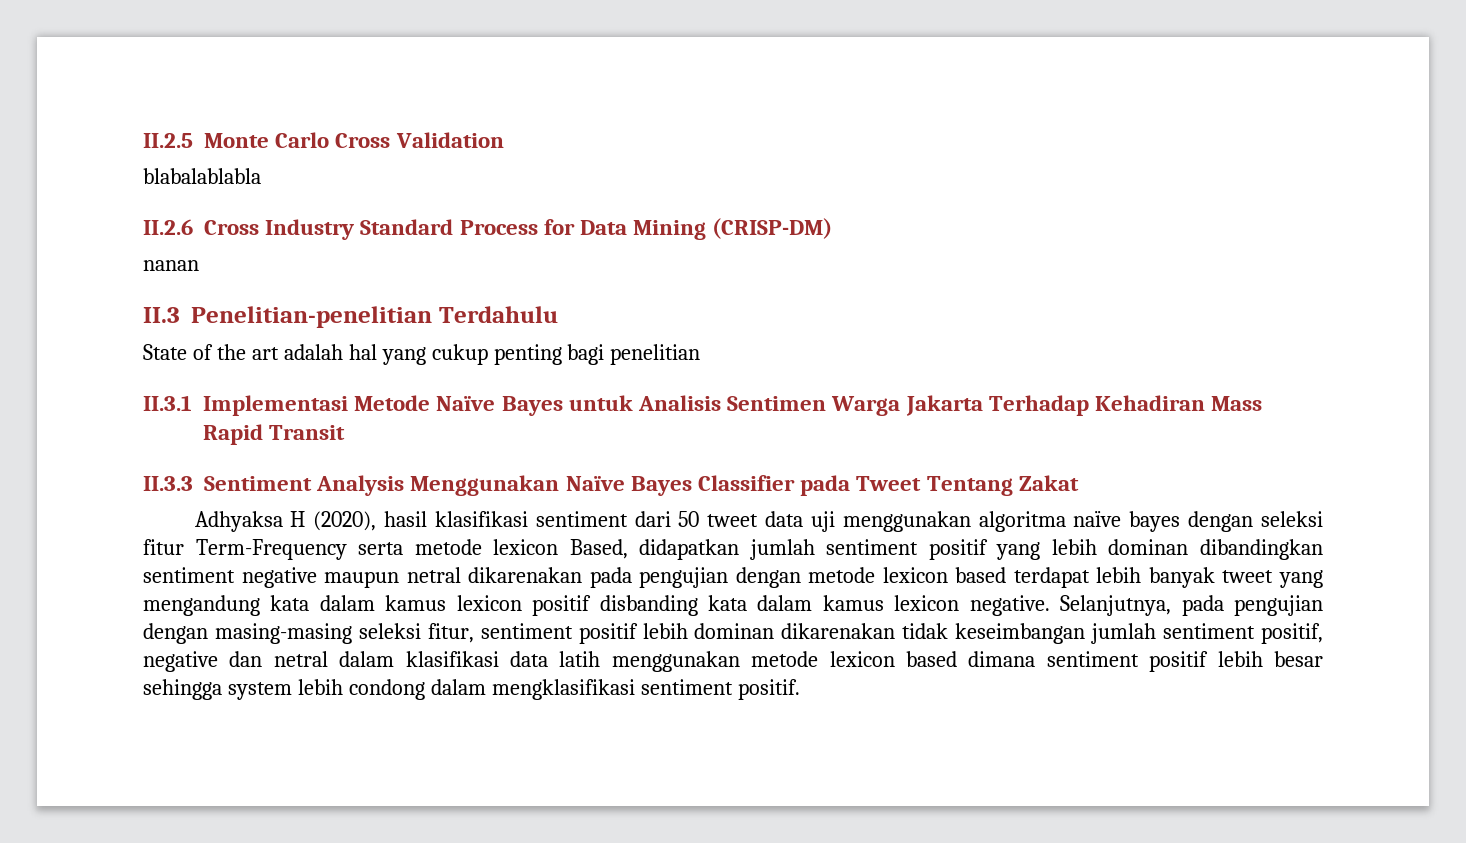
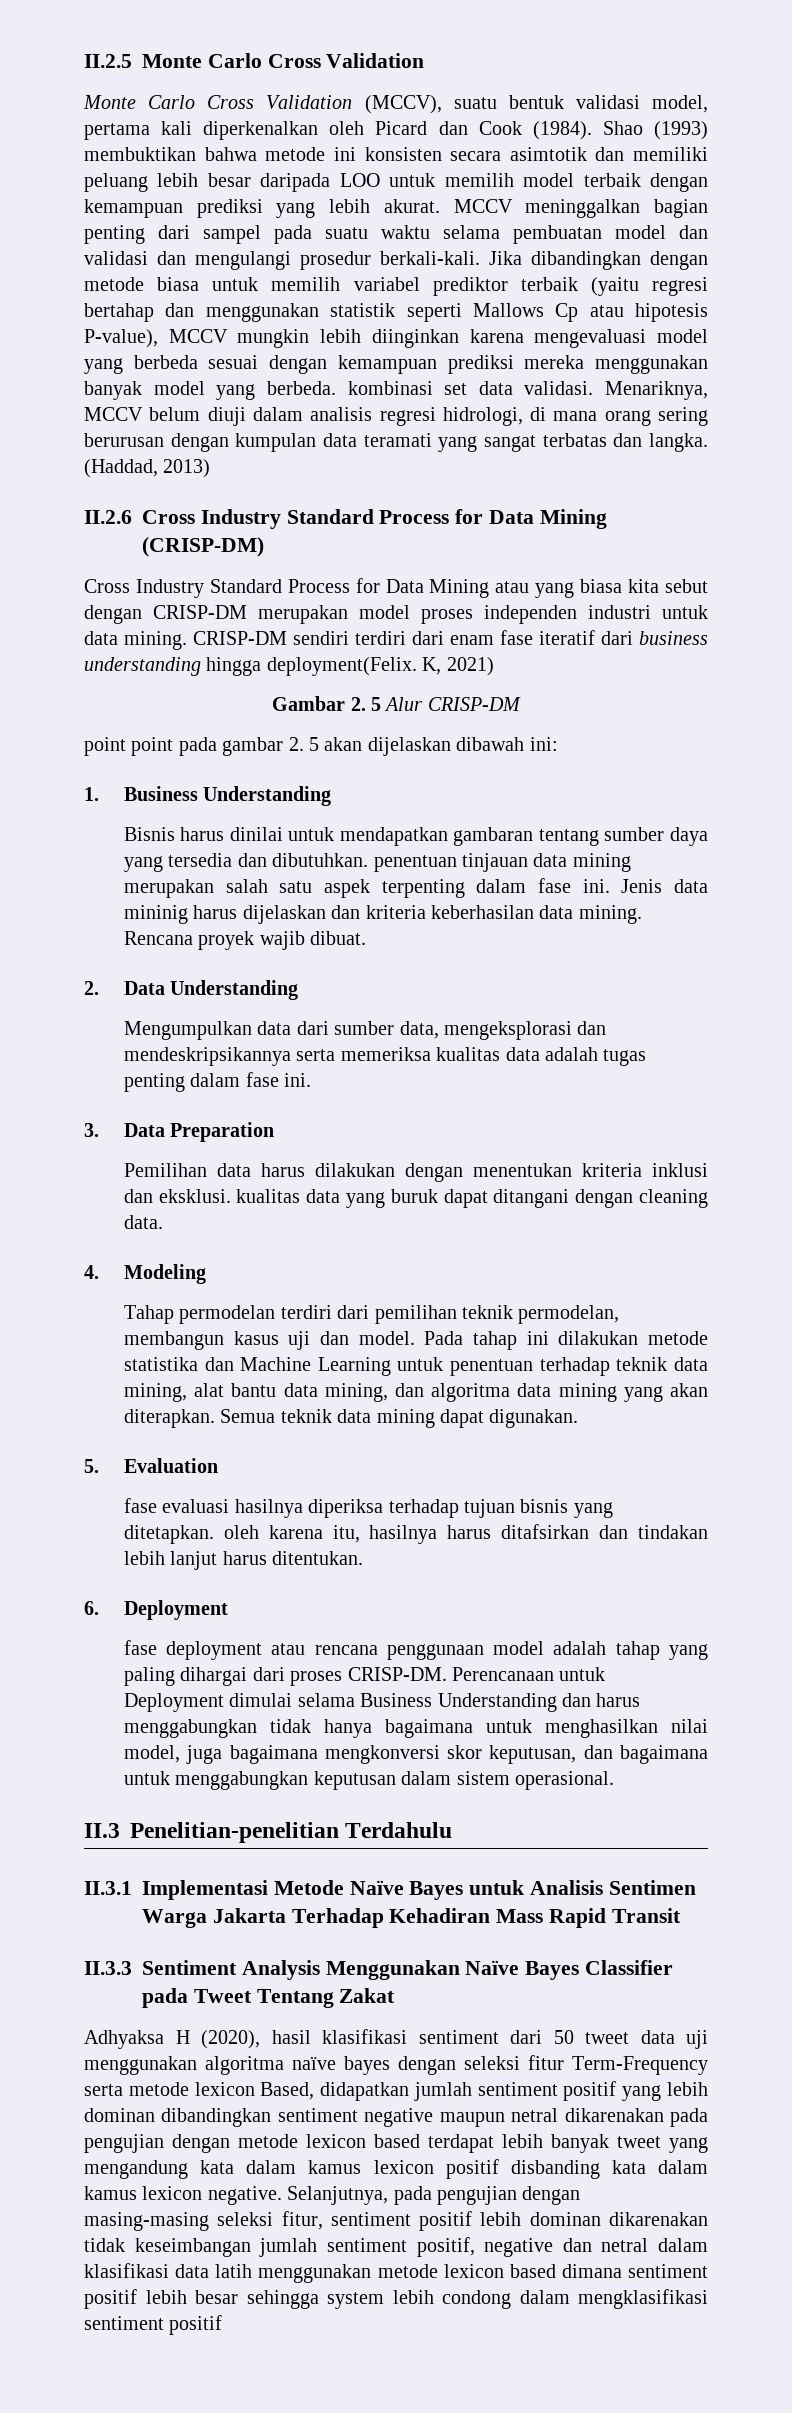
[143,168,261,184] blabalablabla -> [83,95,708,114] [84,121,708,140] [84,147,708,161] [84,173,709,192] [84,199,708,218] [84,225,708,244] [84,251,708,270] [84,277,708,296] [84,303,708,322] [84,329,708,348] [84,355,708,374] [84,381,708,400] [84,407,708,426] [84,433,708,452] [84,459,211,478] Monte Carlo Cross Validation (MCCV), suatu bentuk validasi model, pertama kali diperkenalkan oleh Picard dan Cook (1984). Shao (1993) membuktikan bahwa metode ini konsisten secara asimtotik dan memiliki peluang lebih besar daripada LOO untuk memilih model terbaik dengan kemampuan prediksi yang lebih akurat. MCCV meninggalkan bagian penting dari sampel pada suatu waktu selama pembuatan model dan validasi dan mengulangi prosedur berkali-kali. Jika dibandingkan dengan metode biasa untuk memilih variabel prediktor terbaik (yaitu regresi bertahap dan menggunakan statistik seperti Mallows Cp atau hipotesis P-value), MCCV mungkin lebih diinginkan karena mengevaluasi model yang berbeda sesuai dengan kemampuan prediksi mereka menggunakan banyak model yang berbeda. kombinasi set data validasi. Menariknya, MCCV belum diuji dalam analisis regresi hidrologi, di mana orang sering berurusan dengan kumpulan data teramati yang sangat terbatas dan langka. (Haddad, 2013)
[143,260,199,271] [143,306,558,328] [143,344,701,365] nanan // II.3 Penelitian-penelitian Terdahulu // State of the art adalah hal yang cukup penting bagi penelitian -> [84,578,709,598] [84,605,708,624] [84,630,708,650] [84,657,494,676] [272,696,521,711] [84,737,558,756] [84,786,332,806] [123,827,708,846] [123,853,631,872] [123,878,708,898] [123,905,642,924] [123,931,367,950] [84,980,299,1000] [123,1021,607,1040] [123,1047,647,1066] [123,1072,312,1092] [84,1122,275,1142] [123,1163,708,1182] [123,1189,708,1208] [123,1215,163,1229] [84,1264,206,1284] [123,1305,620,1324] [123,1331,708,1350] [123,1357,708,1376] [123,1383,708,1402] [123,1409,579,1428] [84,1458,218,1473] [123,1498,613,1518] [123,1524,708,1544] [123,1551,364,1570] [84,1600,228,1620] [123,1640,708,1660] [123,1667,606,1686] [123,1693,641,1712] [123,1719,709,1738] [123,1745,708,1764] [123,1771,614,1790] [84,1822,453,1843] Cross Industry Standard Process for Data Mining atau yang biasa kita sebut dengan CRISP-DM merupakan model proses independen industri untuk data mining. CRISP-DM sendiri terdiri dari enam fase iteratif dari business understanding hingga deployment(Felix. K, 2021) // Gambar 2. 5 Alur CRISP-DM // point point pada gambar 2. 5 akan dijelaskan dibawah ini: // 1. Business Understanding // Bisnis harus dinilai untuk mendapatkan gambaran tentang sumber daya yang tersedia dan dibutuhkan. penentuan tinjauan data mining merupakan salah satu aspek terpenting dalam fase ini. Jenis data mininig harus dijelaskan dan kriteria keberhasilan data mining. Rencana proyek wajib dibuat. // 2. Data Understanding // Mengumpulkan data dari sumber data, mengeksplorasi dan mendeskripsikannya serta memeriksa kualitas data adalah tugas penting dalam fase ini. // 3. Data Preparation // Pemilihan data harus dilakukan dengan menentukan kriteria inklusi dan eksklusi. kualitas data yang buruk dapat ditangani dengan cleaning data. // 4. Modeling // Tahap permodelan terdiri dari pemilihan teknik permodelan, membangun kasus uji dan model. Pada tahap ini dilakukan metode statistika dan Machine Learning untuk penentuan terhadap teknik data mining, alat bantu data mining, dan algoritma data mining yang akan diterapkan. Semua teknik data mining dapat digunakan. // 5. Evaluation // fase evaluasi hasilnya diperiksa terhadap tujuan bisnis yang ditetapkan. oleh karena itu, hasilnya harus ditafsirkan dan tindakan lebih lanjut harus ditentukan. // 6. Deployment // fase deployment atau rencana penggunaan model adalah tahap yang paling dihargai dari proses CRISP-DM. Perencanaan untuk Deployment dimulai selama Business Understanding dan harus menggabungkan tidak hanya bagaimana untuk menghasilkan nilai model, juga bagaimana mengkonversi skor keputusan, dan bagaimana untuk menggabungkan keputusan dalam sistem operasional. // II.3 Penelitian-penelitian Terdahulu
[737,679,800,700] positif. -> [169,2315,223,2335] positif

